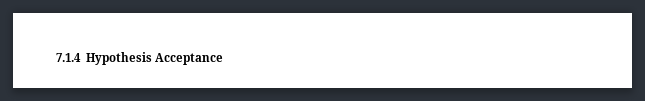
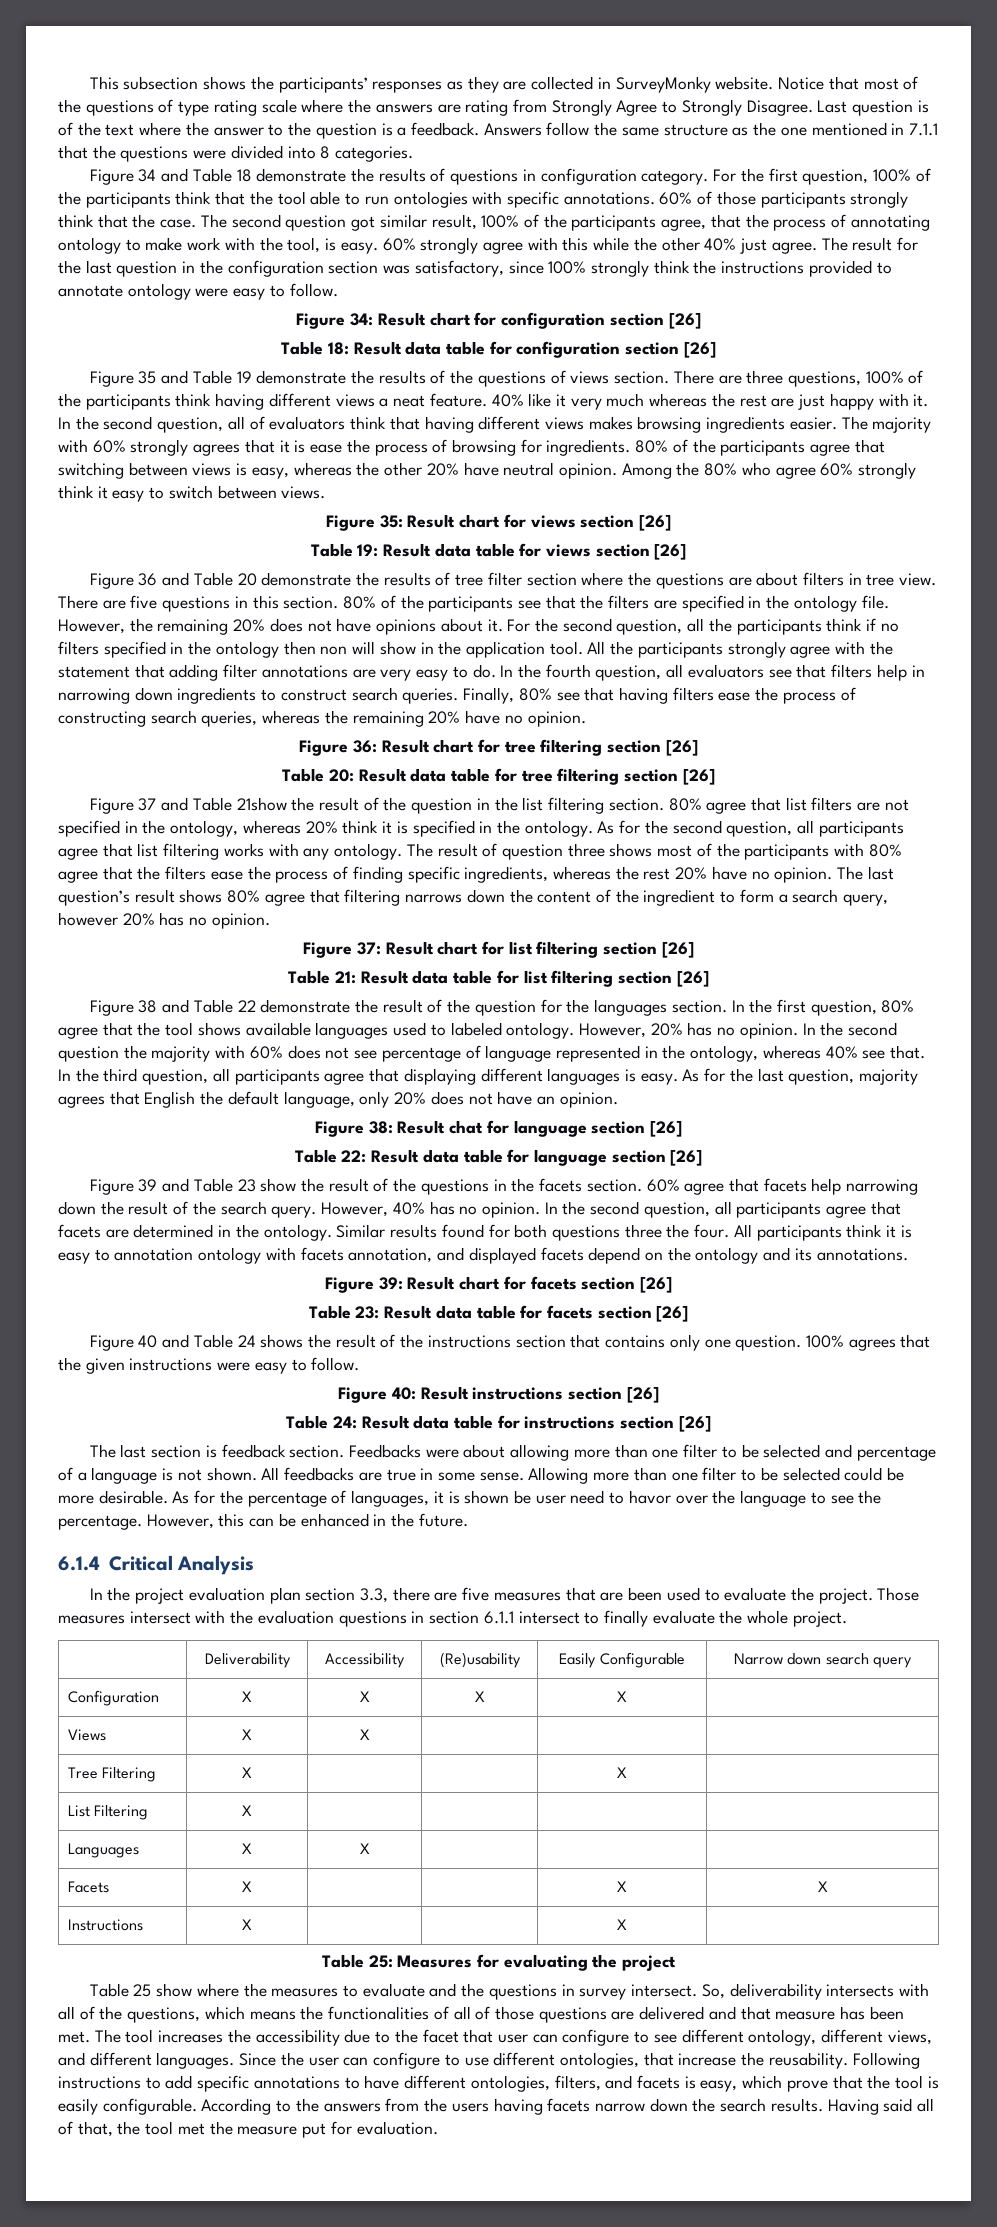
[56,52,223,65] 7.1.4 Hypothesis Acceptance -> [89,76,919,93] [58,99,929,116] [58,122,938,139] [58,145,414,162] [89,168,931,185] [58,191,909,208] [58,214,930,231] [58,237,918,254] [58,260,892,277] [58,283,338,300] [296,312,701,329] [281,341,716,358] [89,370,924,387] [58,393,929,410] [58,416,932,433] [58,439,885,456] [58,462,917,479] [58,485,326,502] [325,514,672,531] [310,543,687,560] [89,572,937,589] [58,595,889,612] [58,618,899,635] [58,641,893,658] [58,664,925,681] [58,687,856,704] [58,710,586,727] [299,739,698,756] [282,768,715,785] [89,797,909,814] [58,820,904,837] [58,843,902,860] [58,866,894,883] [58,889,889,906] [58,912,270,929] [303,941,694,958] [288,970,709,987] [89,999,915,1016] [58,1022,898,1039] [58,1045,926,1062] [58,1068,919,1085] [58,1091,618,1108] [314,1120,683,1137] [294,1149,703,1166] [89,1178,919,1195] [58,1201,901,1218] [58,1224,912,1241] [58,1247,908,1264] [324,1276,673,1293] [308,1305,689,1322] [89,1334,931,1351] [58,1357,360,1374] [338,1386,659,1403] [286,1415,711,1432] [89,1444,936,1461] [58,1467,904,1484] [58,1490,882,1507] [58,1513,468,1530] [58,1555,255,1575] [89,1587,920,1604] [58,1610,847,1627] [204,1653,291,1668] [325,1653,405,1668] [439,1652,521,1668] [559,1652,685,1668] [734,1653,912,1668] [67,1690,159,1706] [242,1691,252,1702] [359,1691,370,1702] [474,1691,485,1702] [616,1691,627,1702] [67,1729,106,1741] [242,1729,252,1740] [359,1729,370,1740] [67,1767,156,1782] [242,1767,252,1778] [616,1767,627,1778] [67,1805,148,1820] [242,1805,252,1816] [67,1843,139,1858] [242,1843,252,1854] [359,1843,370,1854] [67,1881,109,1893] [242,1881,252,1892] [616,1881,627,1892] [817,1881,828,1892] [67,1919,143,1931] [242,1919,252,1930] [616,1919,627,1930] [321,1954,677,1971] [89,1983,929,2000] [58,2006,904,2023] [58,2029,932,2046] [58,2052,920,2069] [58,2075,939,2092] [58,2098,935,2115] [58,2121,438,2138] This subsection shows the participants’ responses as they are collected in SurveyMonky website. Notice that most of the questions of type rating scale where the answers are rating from Strongly Agree to Strongly Disagree. Last question is of the text where the answer to the question is a feedback. Answers follow the same structure as the one mentioned in 7.1.1 that the questions were divided into 8 categories. // Figure 34 and Table 18 demonstrate the results of questions in configuration category. For the first question, 100% of the participants think that the tool able to run ontologies with specific annotations. 60% of those participants strongly think that the case. The second question got similar result, 100% of the participants agree, that the process of annotating ontology to make work with the tool, is easy. 60% strongly agree with this while the other 40% just agree. The result for the last question in the configuration section was satisfactory, since 100% strongly think the instructions provided to annotate ontology were easy to follow. // Figure 34: Result chart for configuration section [26] // Table 18: Result data table for configuration section [26] // Figure 35 and Table 19 demonstrate the results of the questions of views section. There are three questions, 100% of the participants think having different views a neat feature. 40% like it very much whereas the rest are just happy with it. In the second question, all of evaluators think that having different views makes browsing ingredients easier. The majority with 60% strongly agrees that it is ease the process of browsing for ingredients. 80% of the participants agree that switching between views is easy, whereas the other 20% have neutral opinion. Among the 80% who agree 60% strongly think it easy to switch between views. // Figure 35: Result chart for views section [26] // Table 19: Result data table for views section [26] // Figure 36 and Table 20 demonstrate the results of tree filter section where the questions are about filters in tree view. There are five questions in this section. 80% of the participants see that the filters are specified in the ontology file. However, the remaining 20% does not have opinions about it. For the second question, all the participants think if no filters specified in the ontology then non will show in the application tool. All the participants strongly agree with the statement that adding filter annotations are very easy to do. In the fourth question, all evaluators see that filters help in narrowing down ingredients to construct search queries. Finally, 80% see that having filters ease the process of constructing search queries, whereas the remaining 20% have no opinion. // Figure 36: Result chart for tree filtering section [26] // Table 20: Result data table for tree filtering section [26] // Figure 37 and Table 21show the result of the question in the list filtering section. 80% agree that list filters are not specified in the ontology, whereas 20% think it is specified in the ontology. As for the second question, all participants agree that list filtering works with any ontology. The result of question three shows most of the participants with 80% agree that the filters ease the process of finding specific ingredients, whereas the rest 20% have no opinion. The last question’s result shows 80% agree that filtering narrows down the content of the ingredient to form a search query, however 20% has no opinion. // Figure 37: Result chart for list filtering section [26] // Table 21: Result data table for list filtering section [26] // Figure 38 and Table 22 demonstrate the result of the question for the languages section. In the first question, 80% agree that the tool shows available languages used to labeled ontology. However, 20% has no opinion. In the second question the majority with 60% does not see percentage of language represented in the ontology, whereas 40% see that. In the third question, all participants agree that displaying different languages is easy. As for the last question, majority agrees that English the default language, only 20% does not have an opinion. // Figure 38: Result chat for language section [26] // Table 22: Result data table for language section [26] // Figure 39 and Table 23 show the result of the questions in the facets section. 60% agree that facets help narrowing down the result of the search query. However, 40% has no opinion. In the second question, all participants agree that facets are determined in the ontology. Similar results found for both questions three the four. All participants think it is easy to annotation ontology with facets annotation, and displayed facets depend on the ontology and its annotations. // Figure 39: Result chart for facets section [26] // Table 23: Result data table for facets section [26] // Figure 40 and Table 24 shows the result of the instructions section that contains only one question. 100% agrees that the given instructions were easy to follow. // Figure 40: Result instructions section [26] // Table 24: Result data table for instructions section [26] // The last section is feedback section. Feedbacks were about allowing more than one filter to be selected and percentage of a language is not shown. All feedbacks are true in some sense. Allowing more than one filter to be selected could be more desirable. As for the percentage of languages, it is shown be user need to havor over the language to see the percentage. However, this can be enhanced in the future. // 6.1.4 Critical Analysis // In the project evaluation plan section 3.3, there are five measures that are been used to evaluate the project. Those measures intersect with the evaluation questions in section 6.1.1 intersect to finally evaluate the whole project. // | Deliverability | Accessibility | (Re)usability | Easily Configurable | Narrow down search query // Configuration | X | X | X | X | // Views | X | X | | | // Tree Filtering | X | | | X | // List Filtering | X | | | | // Languages | X | X | | | // Facets | X | | | X | X // Instructions | X | | | X | // Table 25: Measures for evaluating the project // Table 25 show where the measures to evaluate and the questions in survey intersect. So, deliverability intersects with all of the questions, which means the functionalities of all of those questions are delivered and that measure has been met. The tool increases the accessibility due to the facet that user can configure to see different ontology, different views, and different languages. Since the user can configure to use different ontologies, that increase the reusability. Following instructions to add specific annotations to have different ontologies, filters, and facets is easy, which prove that the tool is easily configurable. According to the answers from the users having facets narrow down the search results. Having said all of that, the tool met the measure put for evaluation.

